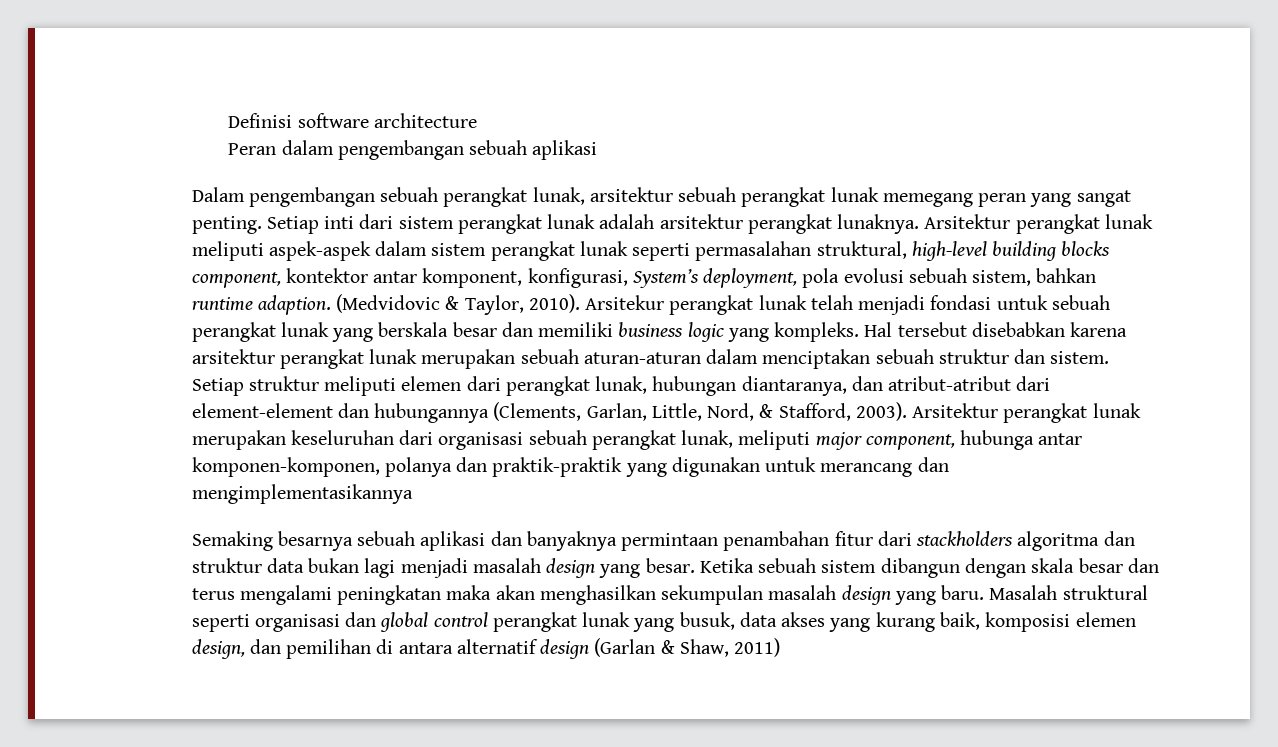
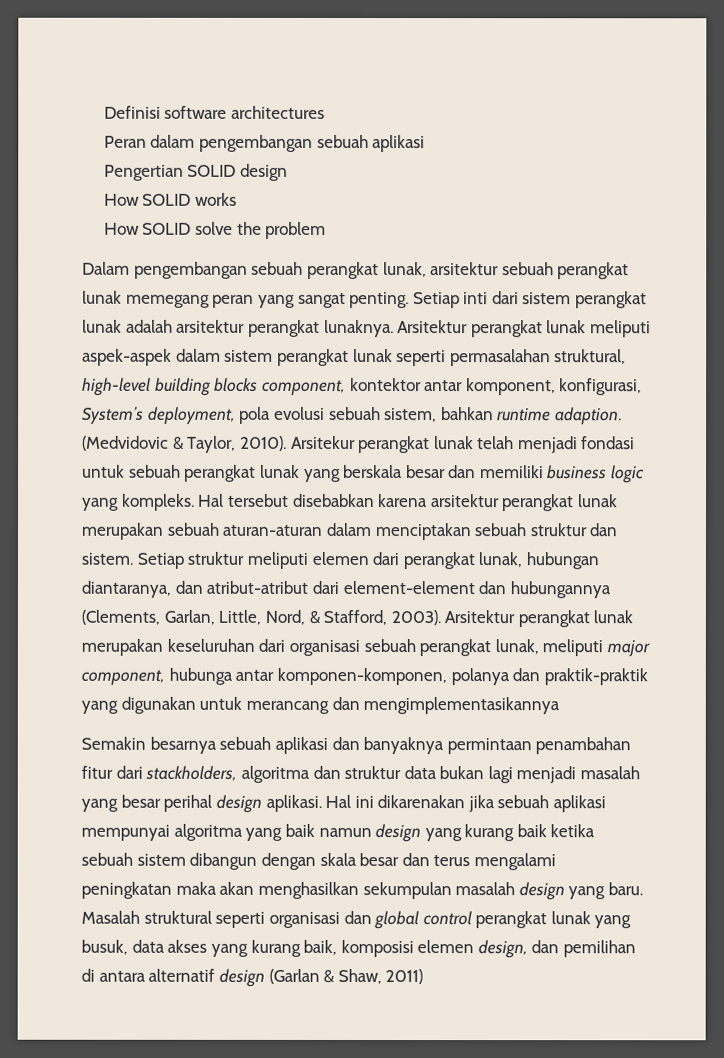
[373,113,477,128] architecture -> [230,105,325,119] architectures
(598, 150) none -> [103,163,288,181] [103,192,237,206] [103,221,327,239] // Pengertian SOLID design // How SOLID works // How SOLID solve the problem
[191,531,273,551] Semaking -> [81,736,147,750] Semakin
[916,531,1014,546] stackholders -> [145,765,238,781] stackholders,
[546,558,754,578] design yang besar. Ketika -> [81,794,607,813] [81,823,596,843] yang besar perihal design aplikasi. Hal ini dikarenakan jika sebuah aplikasi mempunyai algoritma yang baik namun design yang kurang baik ketika

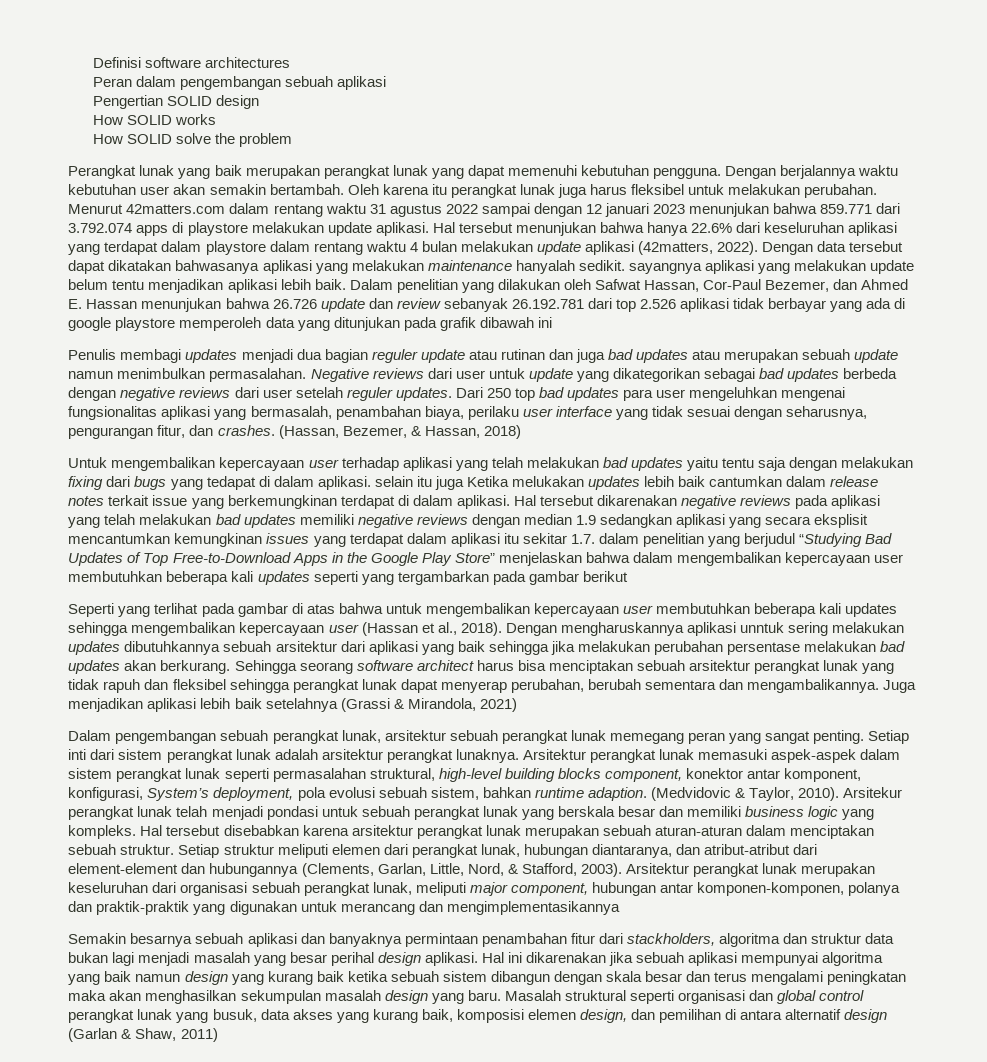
(327, 230) none -> [68,165,899,179] [68,184,878,198] [68,203,901,217] [68,222,898,236] [68,241,904,255] [68,260,915,274] [68,279,909,293] [68,298,906,312] [68,317,552,331] [68,349,899,363] [68,368,898,382] [68,387,846,401] [68,406,868,420] [68,425,521,439] [68,457,914,471] [68,476,879,490] [68,495,881,509] [68,514,869,528] [68,533,893,547] [68,552,904,566] [68,571,628,585] [68,603,898,617] [68,622,905,636] [68,641,906,655] [68,660,895,674] [68,679,917,693] [68,698,517,712] // Perangkat lunak yang baik merupakan perangkat lunak yang dapat memenuhi kebutuhan pengguna. Dengan berjalannya waktu kebutuhan user akan semakin bertambah. Oleh karena itu perangkat lunak juga harus fleksibel untuk melakukan perubahan. Menurut 42matters.com dalam rentang waktu 31 agustus 2022 sampai dengan 12 januari 2023 menunjukan bahwa 859.771 dari 3.792.074 apps di playstore melakukan update aplikasi. Hal tersebut menunjukan bahwa hanya 22.6% dari keseluruhan aplikasi yang terdapat dalam playstore dalam rentang waktu 4 bulan melakukan update aplikasi (42matters, 2022). Dengan data tersebut dapat dikatakan bahwasanya aplikasi yang melakukan maintenance hanyalah sedikit. sayangnya aplikasi yang melakukan update belum tentu menjadikan aplikasi lebih baik. Dalam penelitian yang dilakukan oleh Safwat Hassan, Cor-Paul Bezemer, dan Ahmed E. Hassan menunjukan bahwa 26.726 update dan review sebanyak 26.192.781 dari top 2.526 aplikasi tidak berbayar yang ada di google playstore memperoleh data yang ditunjukan pada grafik dibawah ini // Penulis membagi updates menjadi dua bagian reguler update atau rutinan dan juga bad updates atau merupakan sebuah update namun menimbulkan permasalahan. Negative reviews dari user untuk update yang dikategorikan sebagai bad updates berbeda dengan negative reviews dari user setelah reguler updates. Dari 250 top bad updates para user mengeluhkan mengenai fungsionalitas aplikasi yang bermasalah, penambahan biaya, perilaku user interface yang tidak sesuai dengan seharusnya, pengurangan fitur, dan crashes. (Hassan, Bezemer, & Hassan, 2018) // Untuk mengembalikan kepercayaan user terhadap aplikasi yang telah melakukan bad updates yaitu tentu saja dengan melakukan fixing dari bugs yang tedapat di dalam aplikasi. selain itu juga Ketika melukakan updates lebih baik cantumkan dalam release notes terkait issue yang berkemungkinan terdapat di dalam aplikasi. Hal tersebut dikarenakan negative reviews pada aplikasi yang telah melakukan bad updates memiliki negative reviews dengan median 1.9 sedangkan aplikasi yang secara eksplisit mencantumkan kemungkinan issues yang terdapat dalam aplikasi itu sekitar 1.7. dalam penelitian yang berjudul “Studying Bad Updates of Top Free-to-Download Apps in the Google Play Store” menjelaskan bahwa dalam mengembalikan kepercayaan user membutuhkan beberapa kali updates seperti yang tergambarkan pada gambar berikut // Seperti yang terlihat pada gambar di atas bahwa untuk mengembalikan kepercayaan user membutuhkan beberapa kali updates sehingga mengembalikan kepercayaan user (Hassan et al., 2018). Dengan mengharuskannya aplikasi unntuk sering melakukan updates dibutuhkannya sebuah arsitektur dari aplikasi yang baik sehingga jika melakukan perubahan persentase melakukan bad updates akan berkurang. Sehingga seorang software architect harus bisa menciptakan sebuah arsitektur perangkat lunak yang tidak rapuh dan fleksibel sehingga perangkat lunak dapat menyerap perubahan, berubah sementara dan mengambalikannya. Juga menjadikan aplikasi lebih baik setelahnya (Grassi & Mirandola, 2021)
[589,320,651,338] meliputi -> [697,749,767,760] memasuki
[349,377,422,392] kontektor -> [685,768,743,779] konektor
[581,436,636,450] fondasi -> [266,806,318,820] pondasi
[529,523,619,537] [81,552,134,565] struktur dan sistem. -> [120,844,175,855] struktur.
[168,667,233,685] hubunga -> [591,882,656,896] hubungan

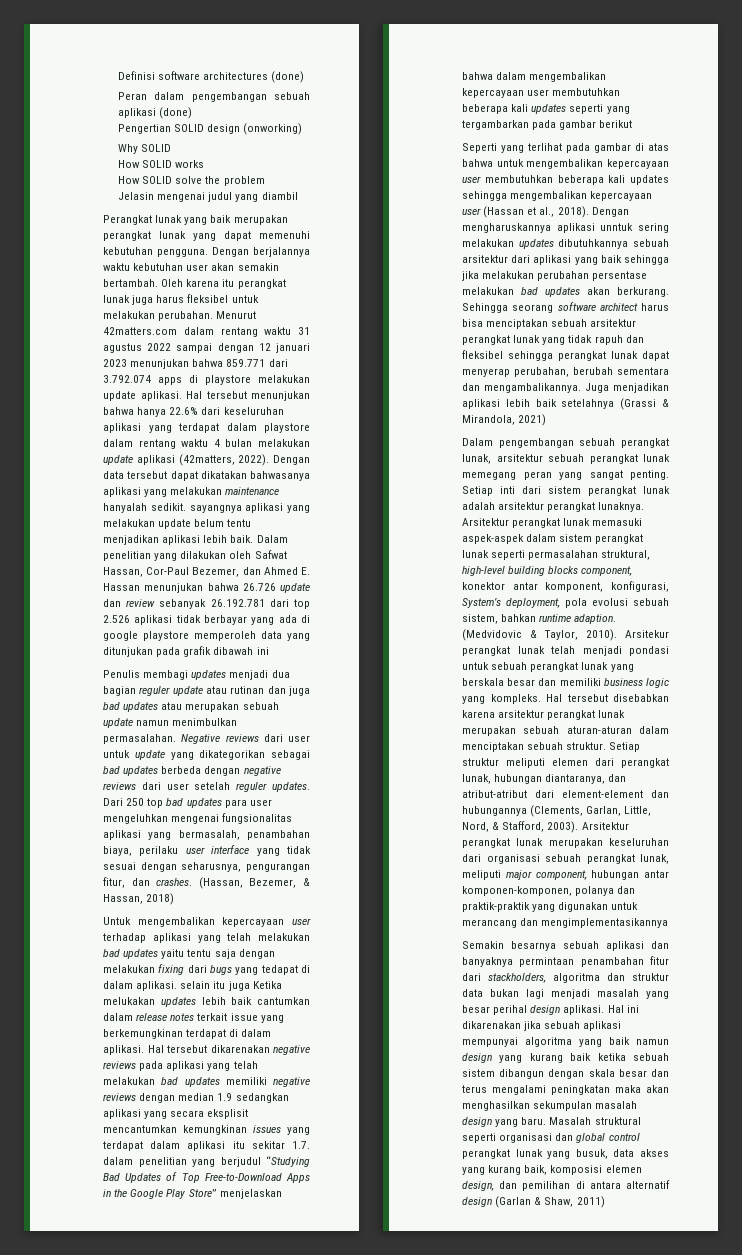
(290, 62) none -> [271,71,305,83] (done)
(386, 83) none -> [159,107,193,119] (done)
(259, 102) none -> [243,123,303,135] [118,144,172,154] (onworking) // Why SOLID
(292, 140) none -> [118,192,298,202] // Jelasin mengenai judul yang diambil

